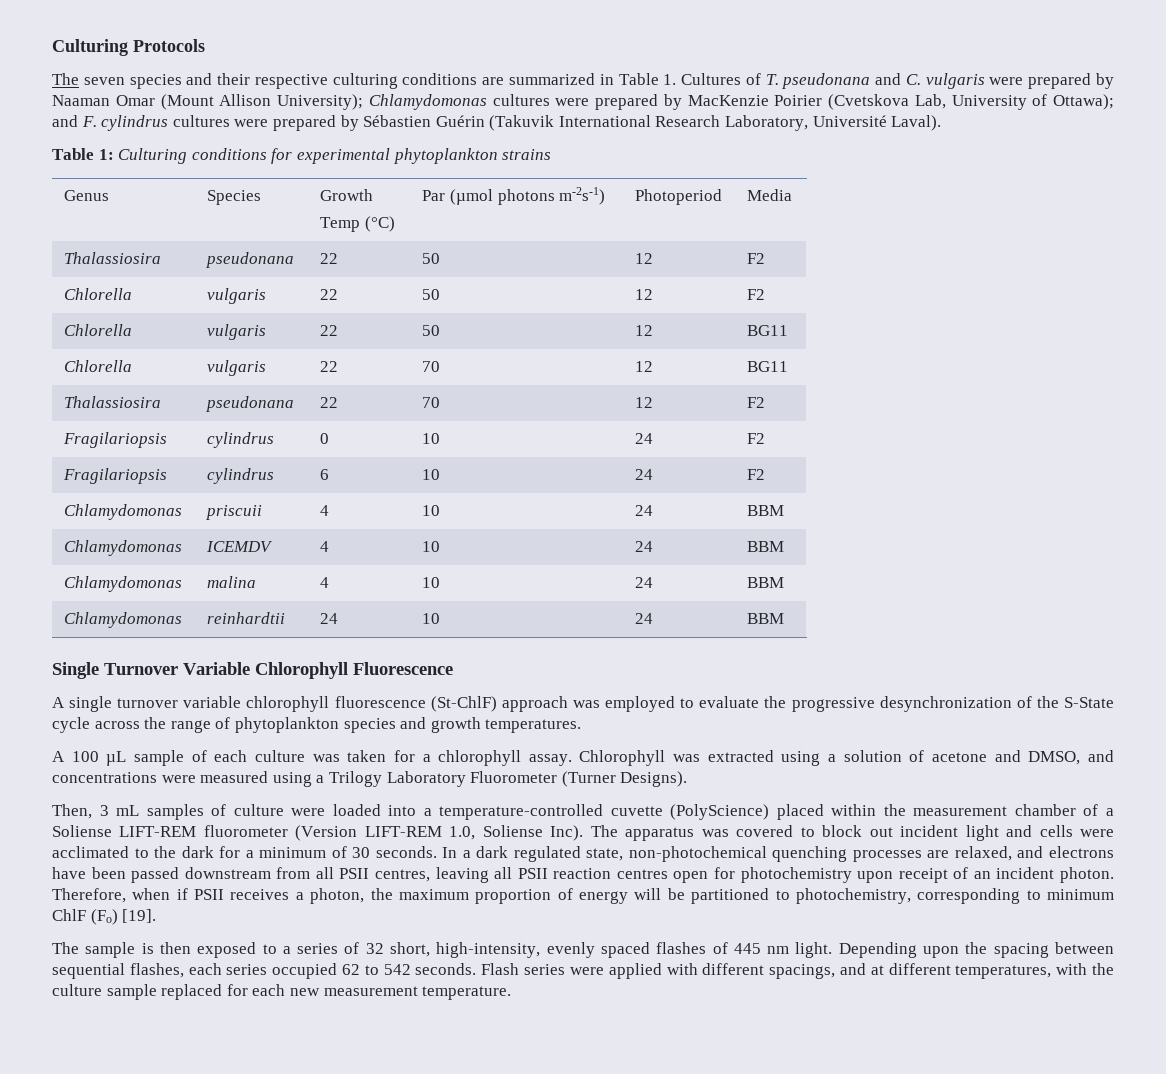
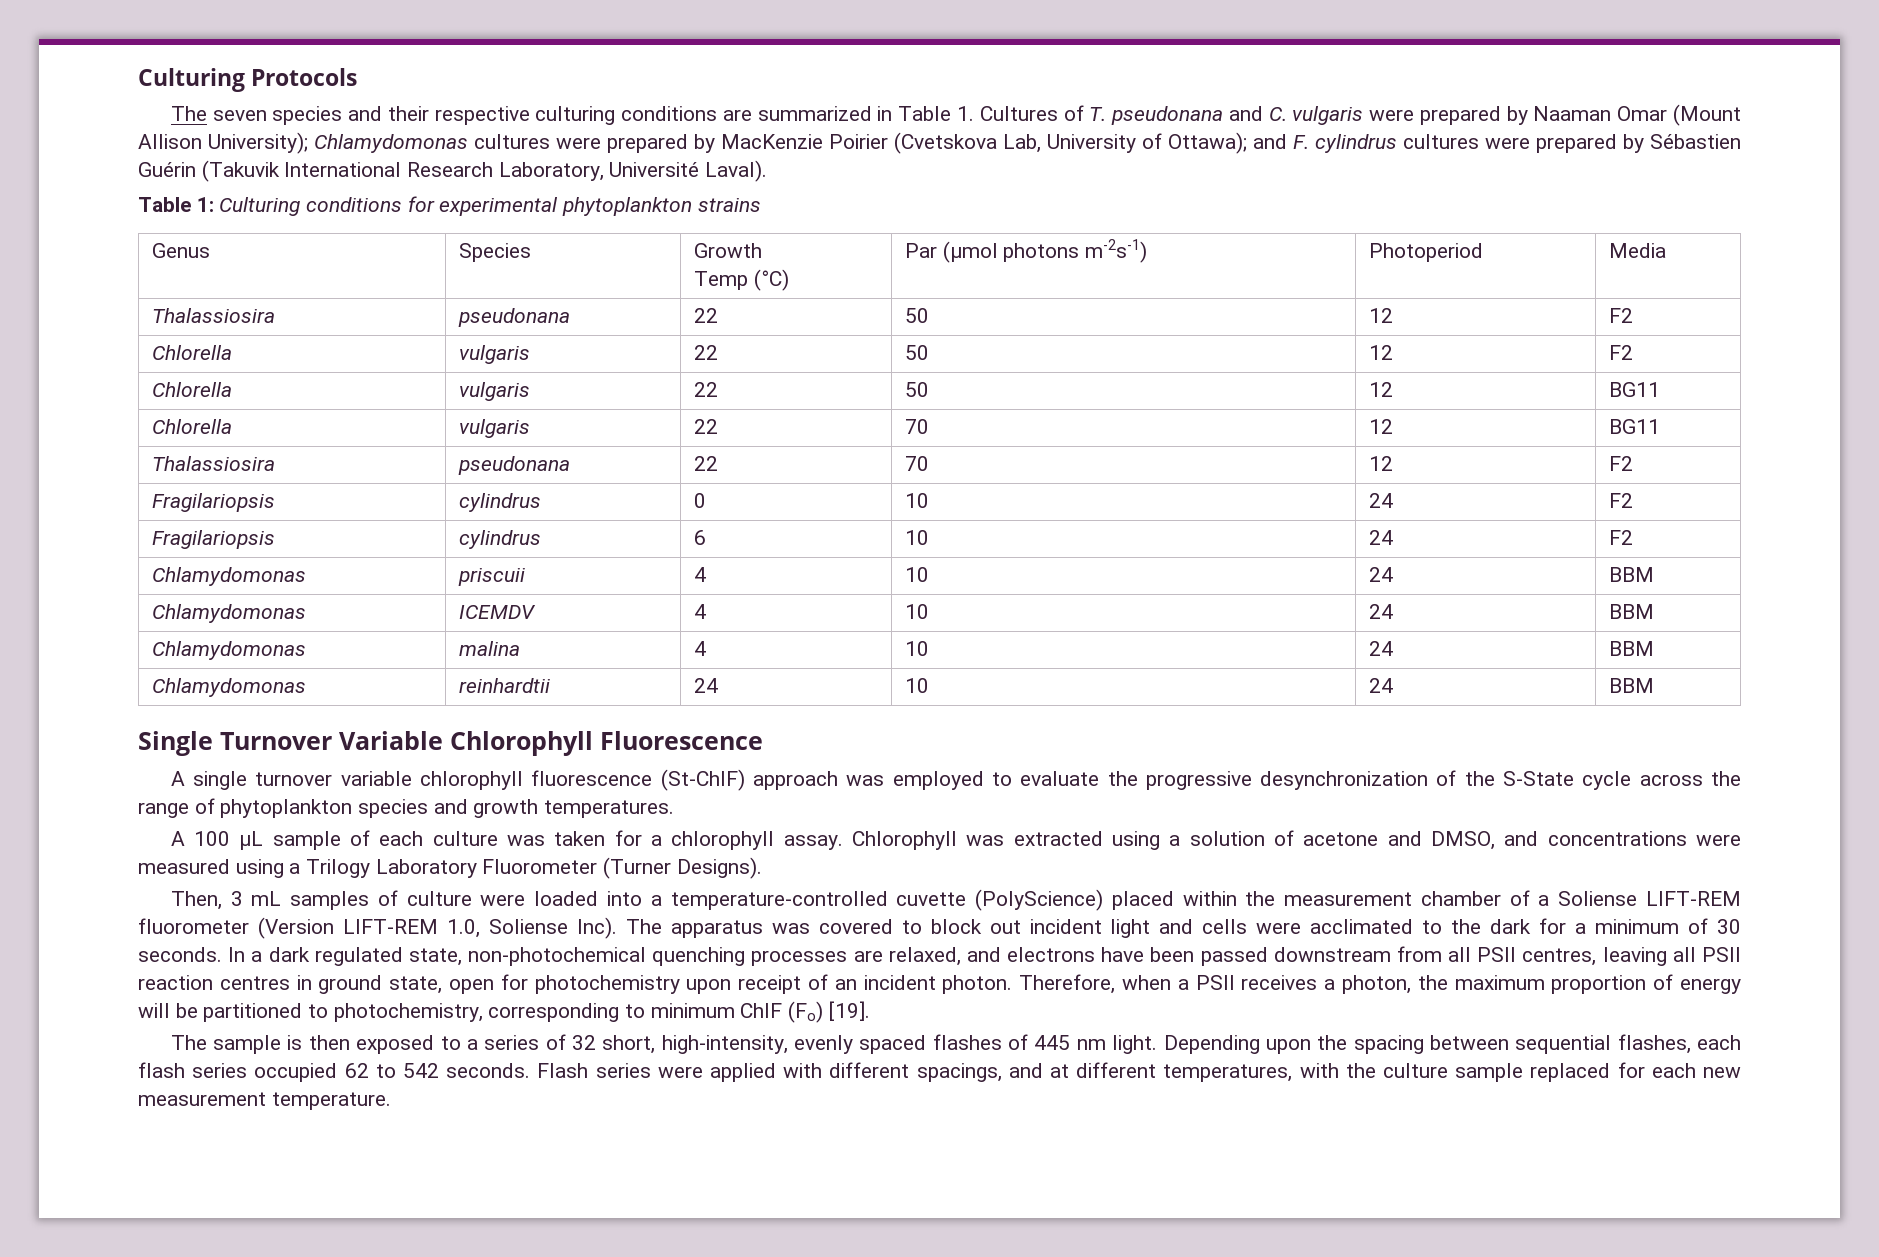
(668, 874) none -> [296,975,443,994] in ground state,
[176,888,188,900] if -> [1177,979,1189,990] a
(222, 969) none -> [138,1062,185,1078] flash

